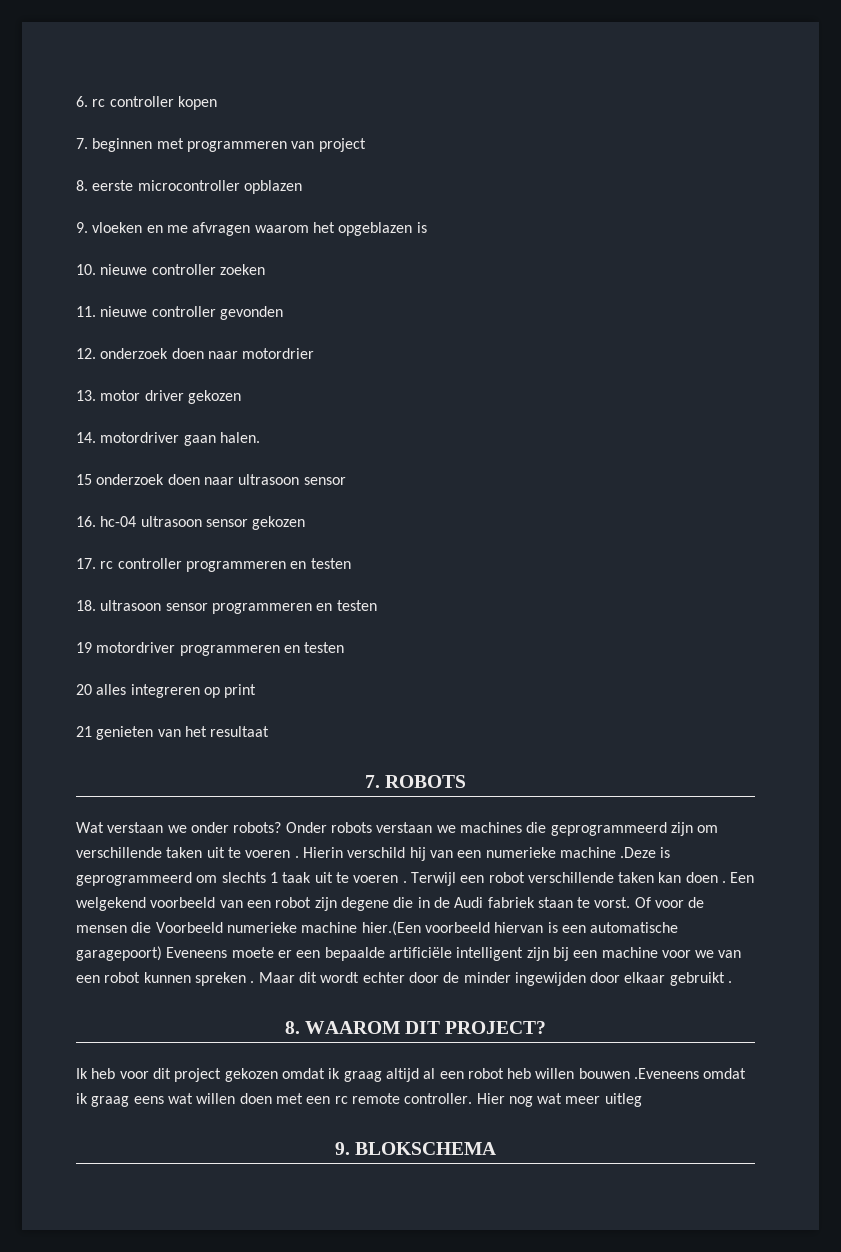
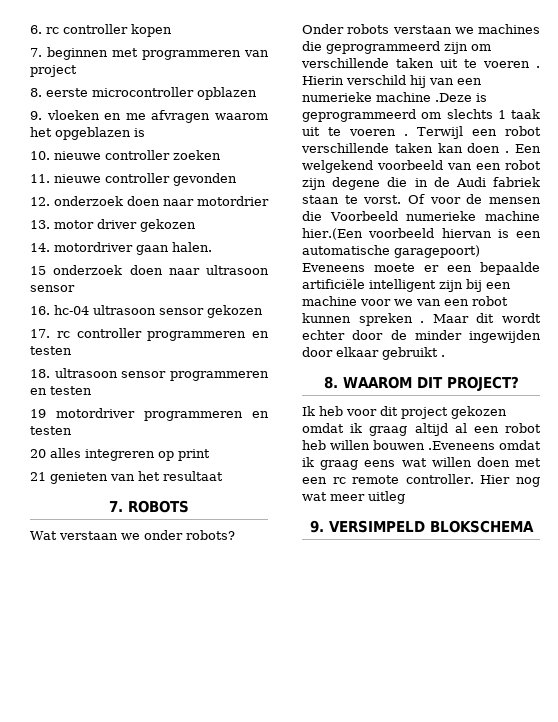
(350, 1148) none -> [328,520,425,533] VERSIMPELD

